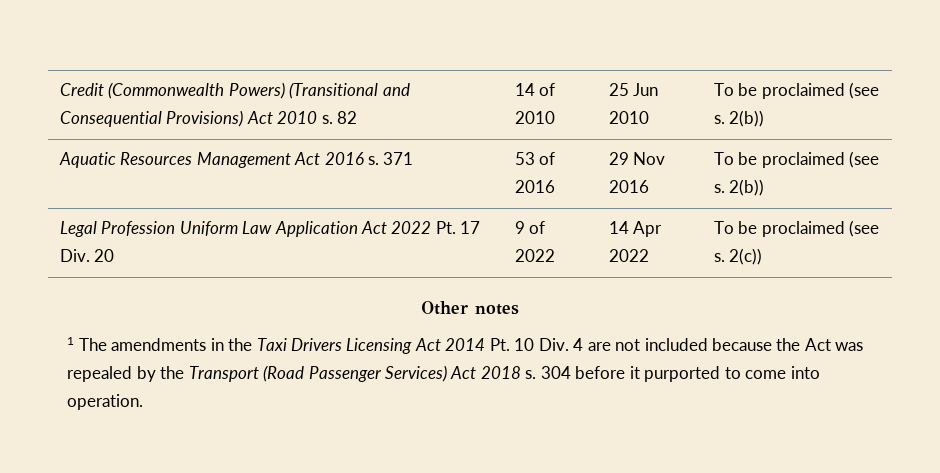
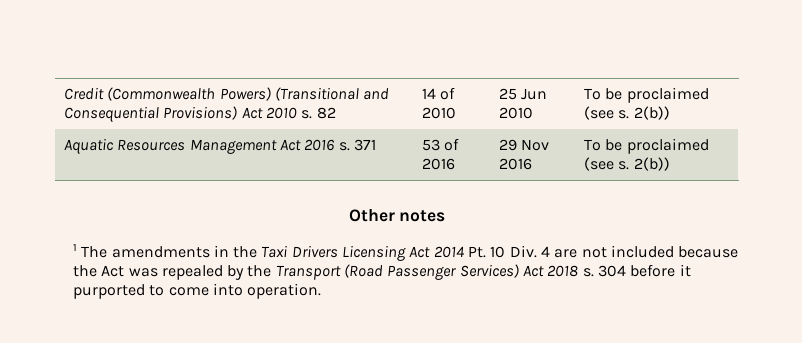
[59,221,481,237] [59,249,115,262] [514,221,546,234] [514,249,555,262] [608,221,663,237] [608,249,649,262] [713,220,880,237] [713,248,763,265] // Legal Profession Uniform Law Application Act 2022 Pt. 17 Div. 20 | 9 of 2022 | 14 Apr 2022 | To be proclaimed (see s. 2(c)) -> (670, 164) none

